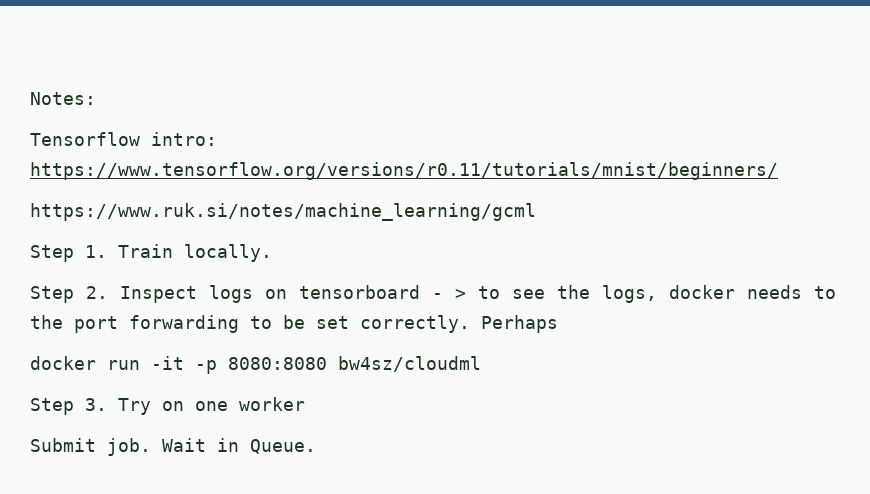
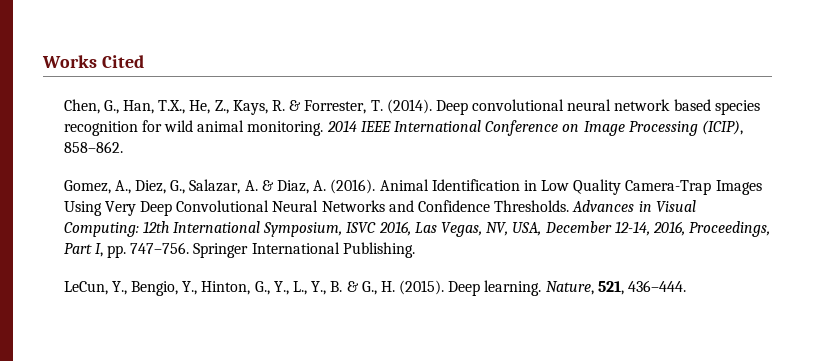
[30,92,96,105] [30,132,217,146] [30,162,778,180] [30,203,536,221] [30,244,272,262] [30,285,836,303] [30,315,558,333] [30,356,481,374] [30,397,305,415] [30,438,316,456] Notes: // Tensorflow intro: https://www.tensorflow.org/versions/r0.11/tutorials/mnist/beginners/ // https://www.ruk.si/notes/machine_learning/gcml // Step 1. Train locally. // Step 2. Inspect logs on tensorboard - > to see the logs, docker needs to the port forwarding to be set correctly. Perhaps // docker run -it -p 8080:8080 bw4sz/cloudml // Step 3. Try on one worker // Submit job. Wait in Queue. -> [42,55,144,68] [63,99,760,115] [63,120,743,136] [63,141,123,153] [63,179,762,195] [63,200,696,216] [63,221,771,237] [63,242,415,258] [63,280,686,296] Works Cited // Chen, G., Han, T.X., He, Z., Kays, R. & Forrester, T. (2014). Deep convolutional neural network based species recognition for wild animal monitoring. 2014 IEEE International Conference on Image Processing (ICIP), 858–862. // Gomez, A., Diez, G., Salazar, A. & Diaz, A. (2016). Animal Identification in Low Quality Camera-Trap Images Using Very Deep Convolutional Neural Networks and Confidence Thresholds. Advances in Visual Computing: 12th International Symposium, ISVC 2016, Las Vegas, NV, USA, December 12-14, 2016, Proceedings, Part I, pp. 747–756. Springer International Publishing. // LeCun, Y., Bengio, Y., Hinton, G., Y., L., Y., B. & G., H. (2015). Deep learning. Nature, 521, 436–444.

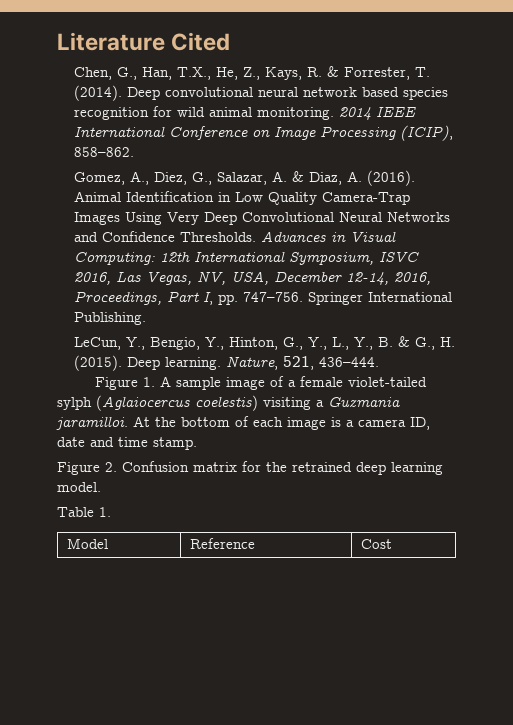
[42,55,97,68] Works -> [57,32,165,51] Literature
(686, 286) none -> [94,376,427,390] [57,395,400,411] [56,416,430,430] [57,437,197,450] [57,461,443,475] [57,482,101,492] [57,507,111,517] [66,538,108,549] [189,538,255,549] [360,539,392,549] // Figure 1. A sample image of a female violet-tailed sylph (Aglaiocercus coelestis) visiting a Guzmania jaramilloi. At the bottom of each image is a camera ID, date and time stamp. // Figure 2. Confusion matrix for the retrained deep learning model. // Table 1. // Model | Reference | Cost

